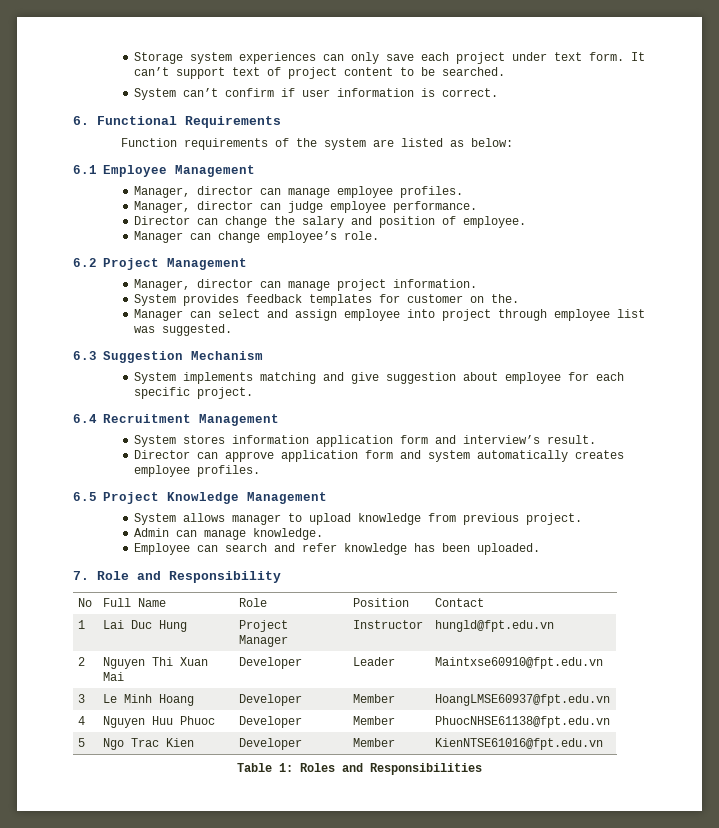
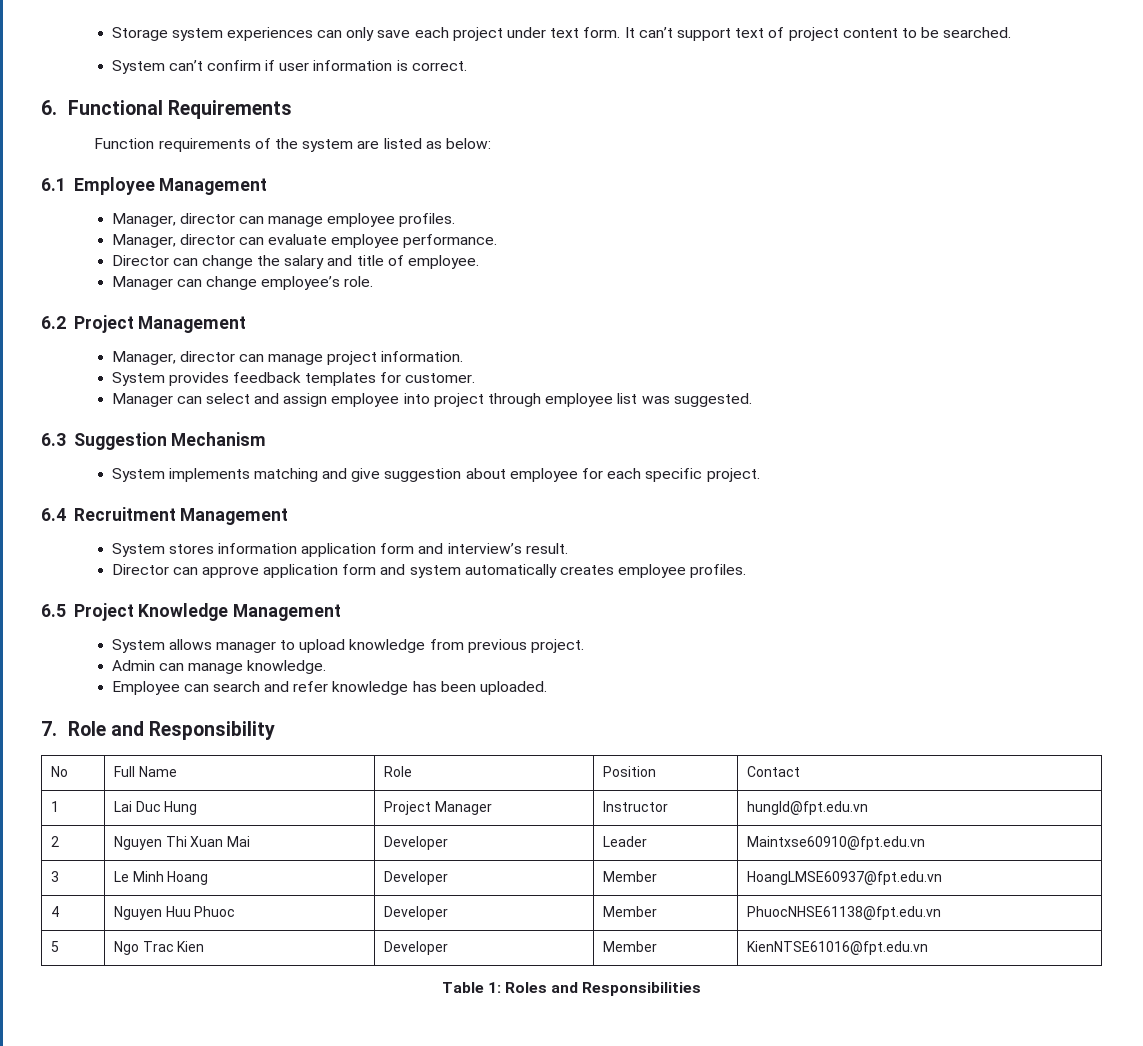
[288,201,324,213] judge -> [268,234,328,245] evaluate
[379,216,436,228] position -> [356,255,384,266] title
[407,294,520,303] customer on the. -> [405,373,476,383] customer.

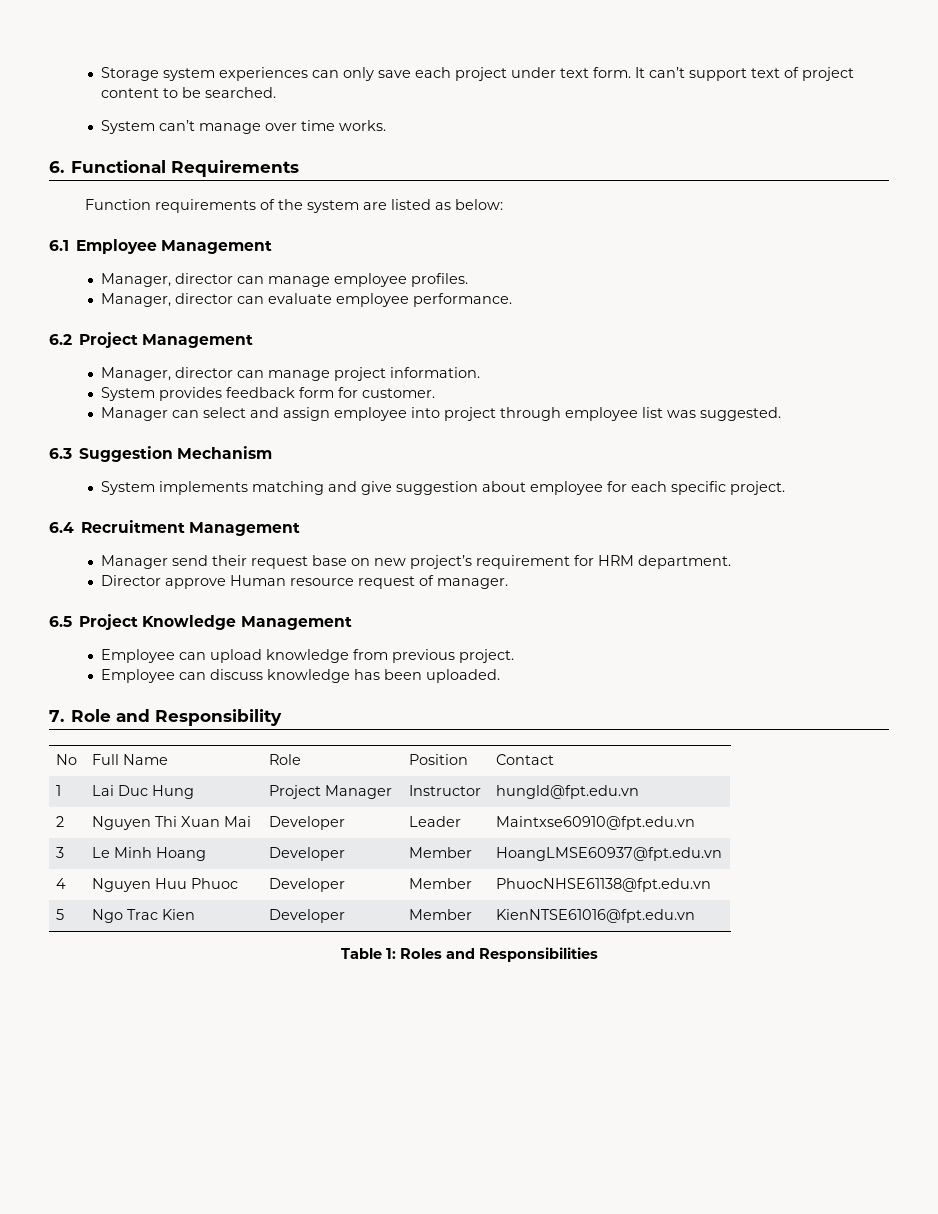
[206,60,467,71] confirm if user information is correct. -> [198,120,386,134] manage over time works.
[111,255,480,269] [111,276,374,290] // Director can change the salary and title of employee. // Manager can change employee’s role. -> (512, 300) none
[305,372,377,386] templates -> [298,387,334,398] form
[111,543,568,557] [111,564,747,578] System stores information application form and interview’s result. // Director can approve application form and system automatically creates employee profiles. -> [100,555,731,569] [100,575,508,589] Manager send their request base on new project’s requirement for HRM department. // Director approve Human resource request of manager.
[111,639,296,653] System allows manager to -> [100,649,206,663] Employee can
[111,660,327,674] [111,681,329,695] // Admin can manage knowledge. // Employee can search and refer -> [100,669,263,683] // Employee can discuss

